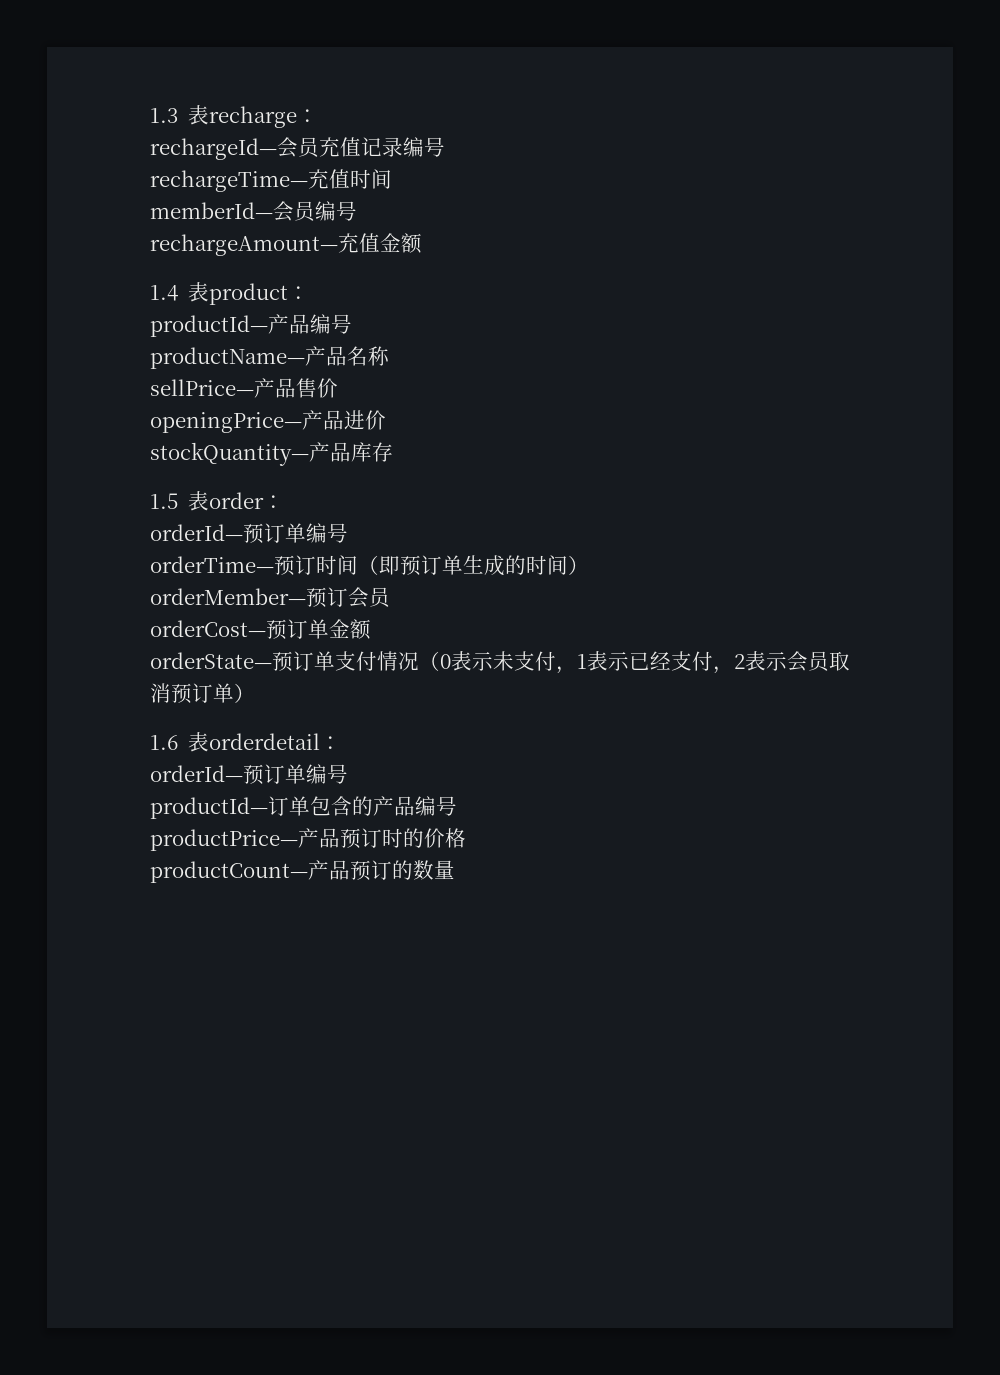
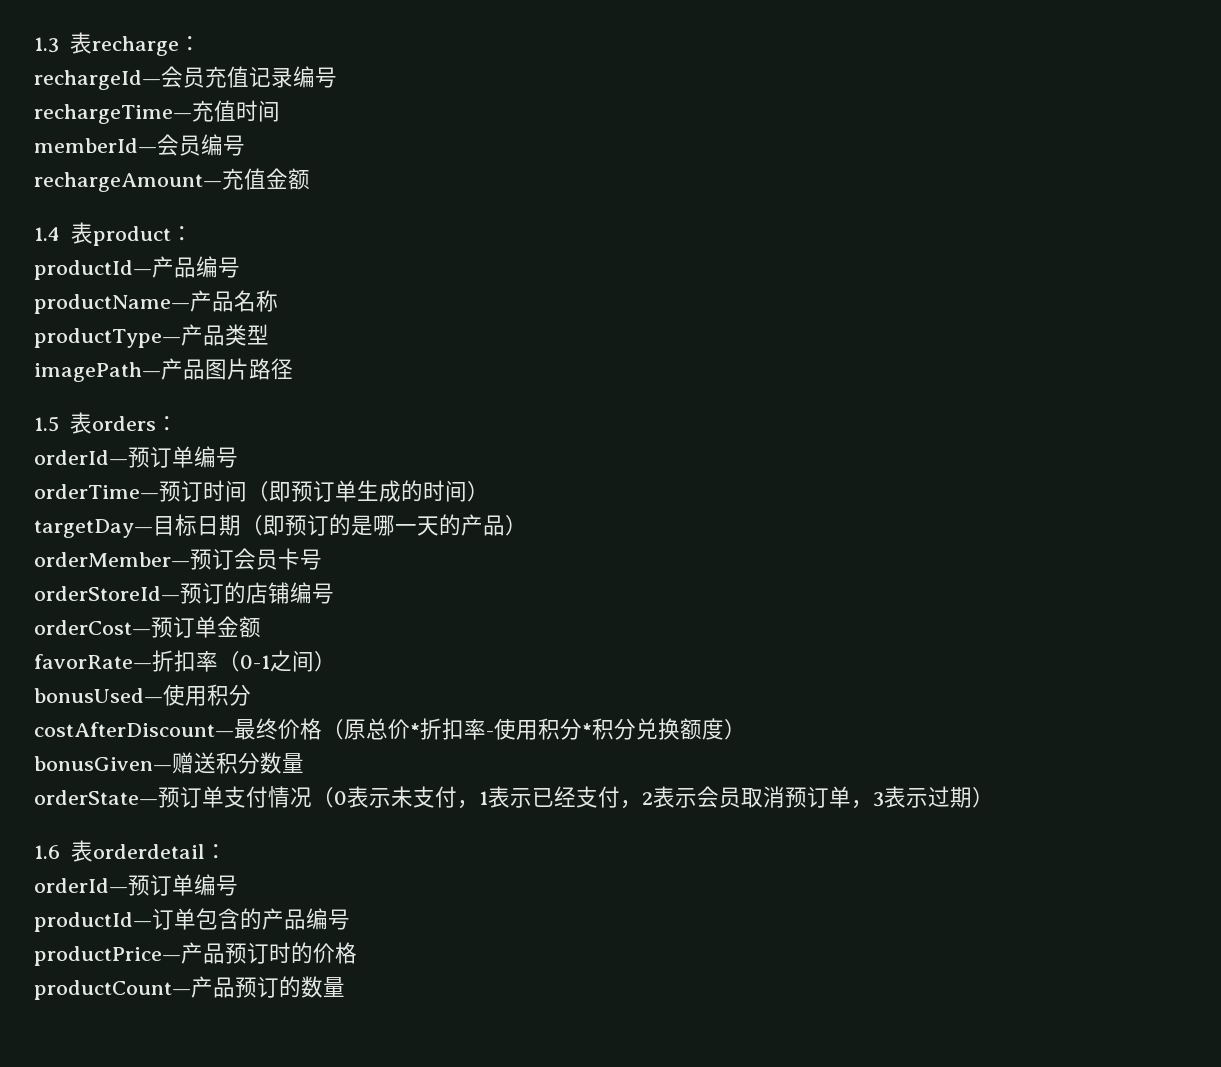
[150,378,338,398] [150,410,386,433] [150,442,393,466] sellPrice—产品售价 // openingPrice—产品进价 // stockQuantity—产品库存 -> [34,324,269,348] [34,358,293,382] productType—产品类型 // imagePath—产品图片路径
[209,492,265,509] order -> [91,416,156,431] orders
[150,587,391,608] [150,619,371,640] orderMember—预订会员 // orderCost—预订单金额 -> [34,514,527,538] [34,548,322,570] [34,582,334,604] [34,616,261,638] [34,650,336,672] [34,684,251,706] [34,718,746,740] [34,752,304,774] targetDay—目标日期（即预订的是哪一天的产品） // orderMember—预订会员卡号 // orderStoreId—预订的店铺编号 // orderCost—预订单金额 // favorRate—折扣率（0-1之间） // bonusUsed—使用积分 // costAfterDiscount—最终价格（原总价*折扣率-使用积分*积分兑换额度） // bonusGiven—赠送积分数量
(234, 693) none -> [851,786,972,809] ，3表示过期

